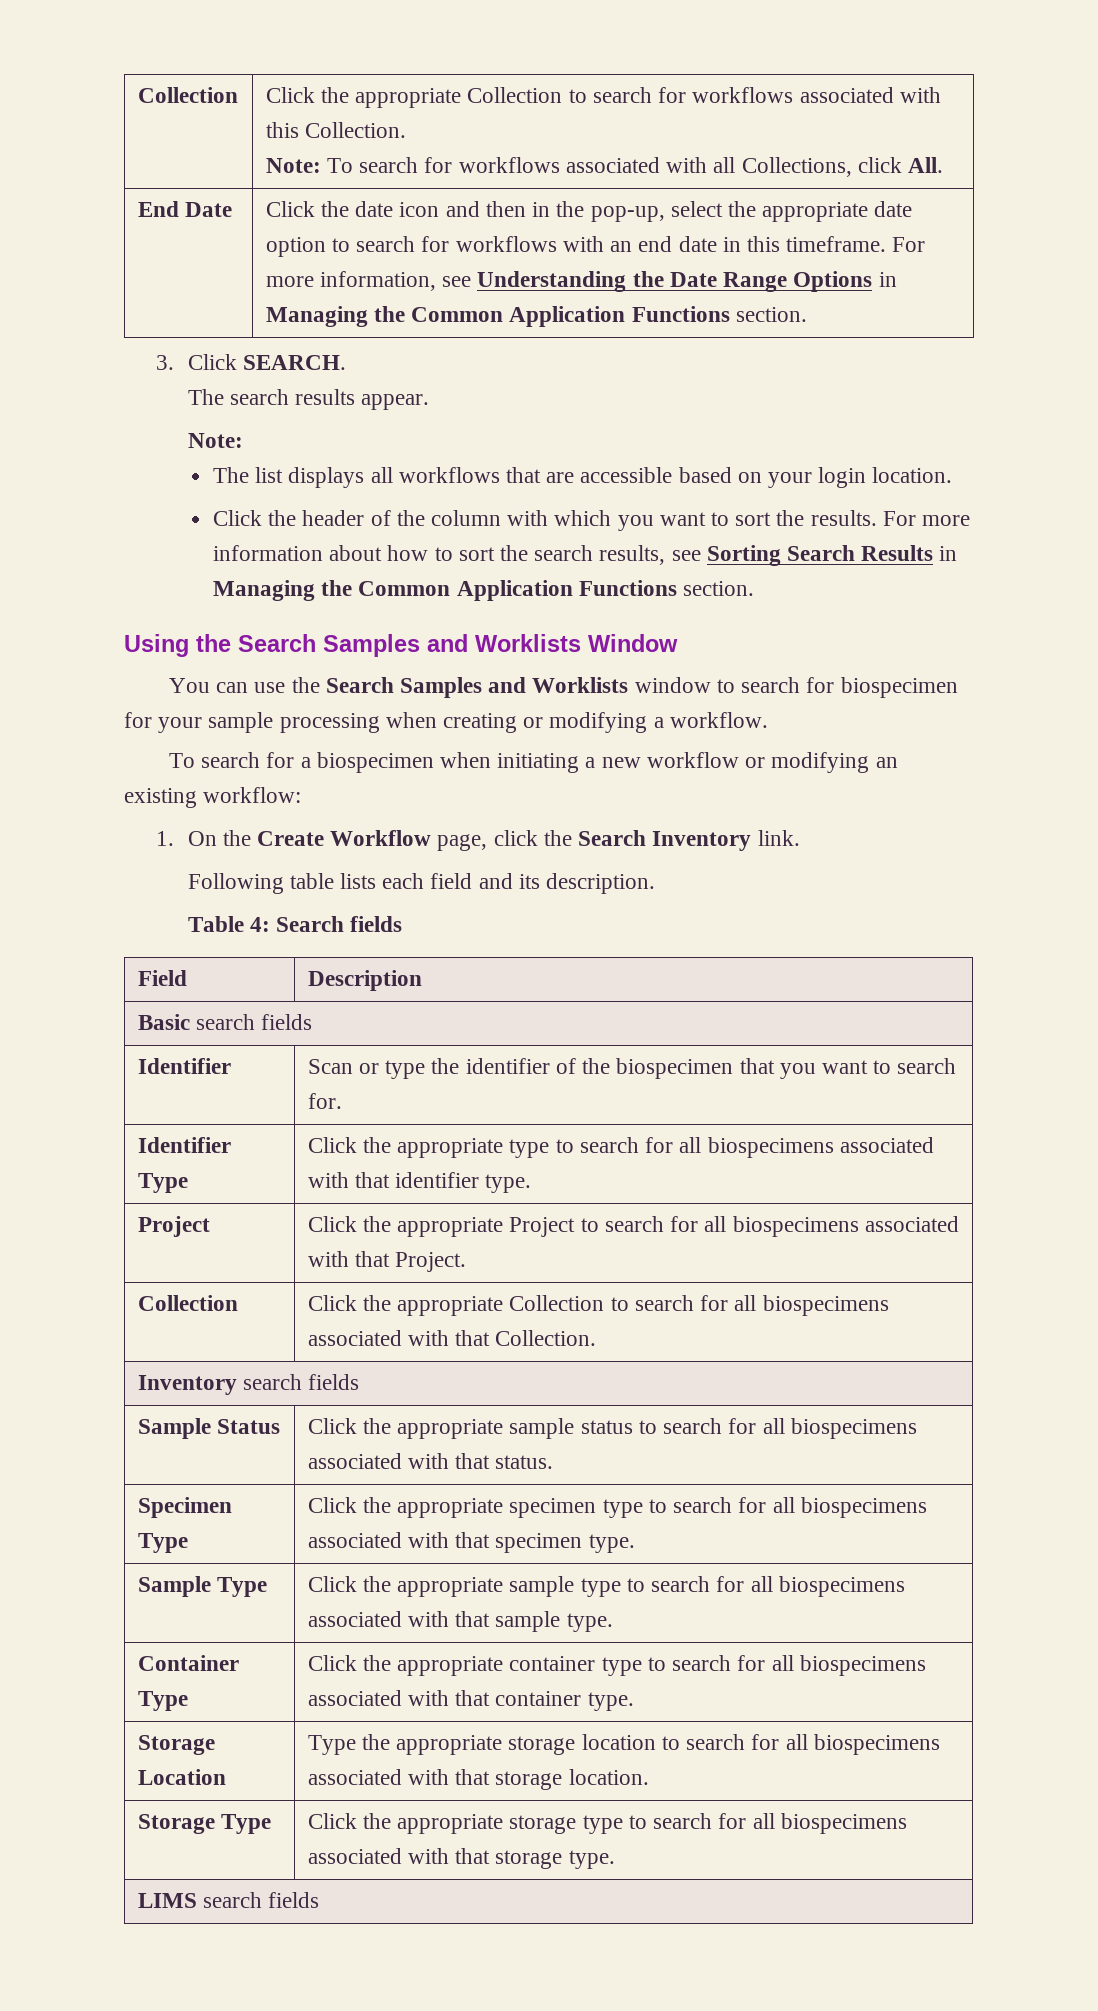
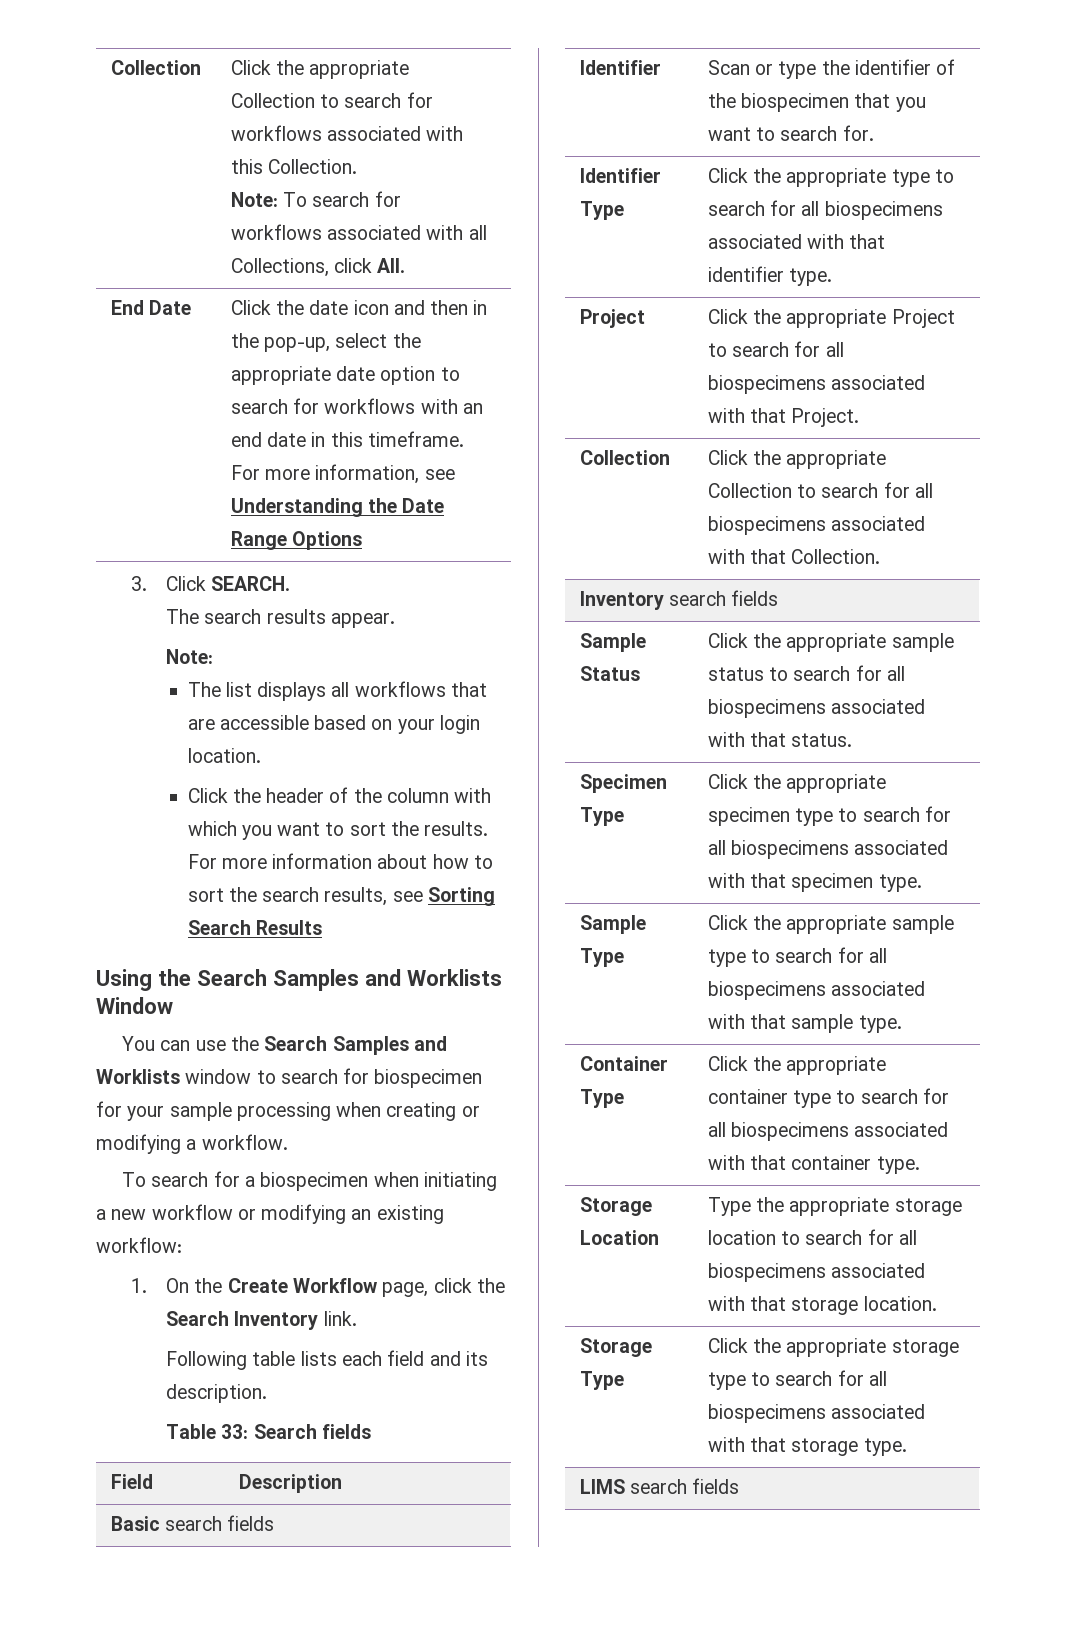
[878,272,897,287] [265,306,807,327] in Managing the Common Application Functions section. -> (363, 540) none
[939,546,958,561] [212,580,754,601] in Managing the Common Application Functions section. -> (322, 927) none
[249,917,270,932] 4: -> [221,1424,249,1439] 33:

